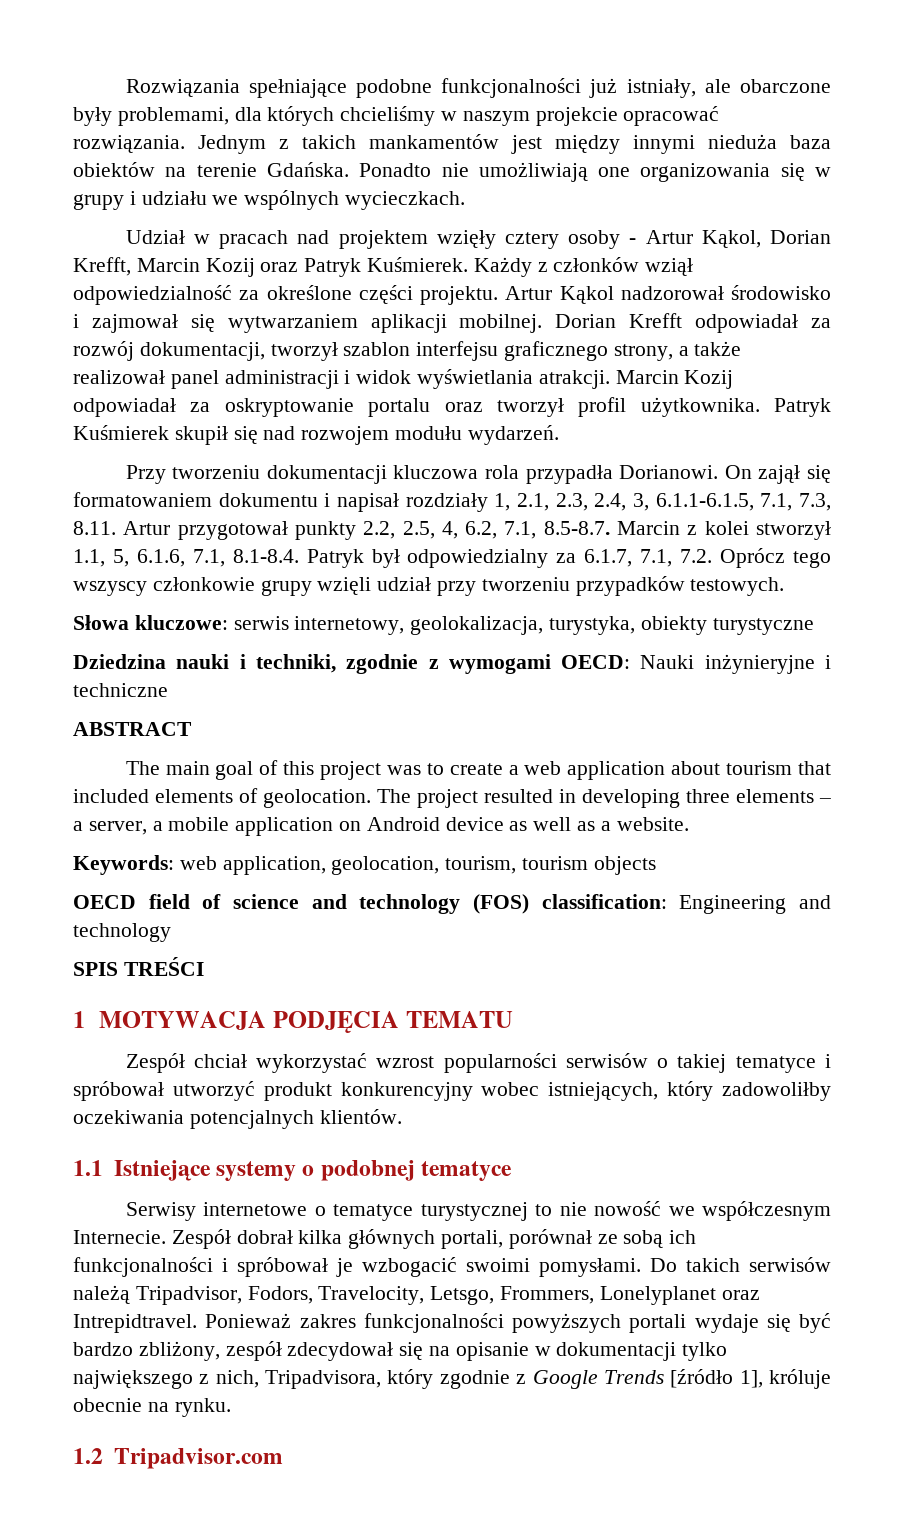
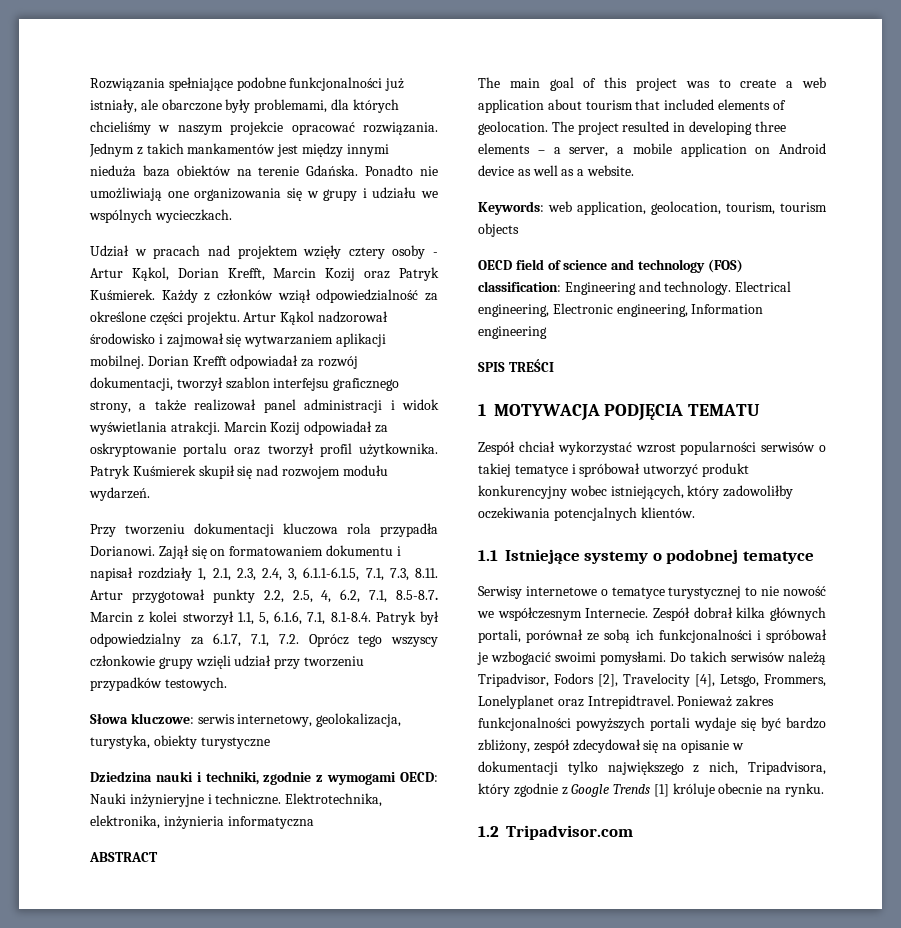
[724,465,831,484] On zajął się -> [158,545,226,559] Zajął się on
[73,683,168,697] techniczne -> [215,793,383,807] [90,815,314,829] techniczne. Elektrotechnika, elektronika, inżynieria informatyczna
[73,923,171,942] technology -> [664,281,792,295] [478,303,764,317] [478,326,547,339] technology. Electrical engineering, Electronic engineering, Information engineering
[247,1286,425,1305] Fodors, Travelocity, -> [554,673,715,687] Fodors [2], Travelocity [4],
[670,1369,763,1388] [źródło 1], -> [653,784,669,797] [1]

